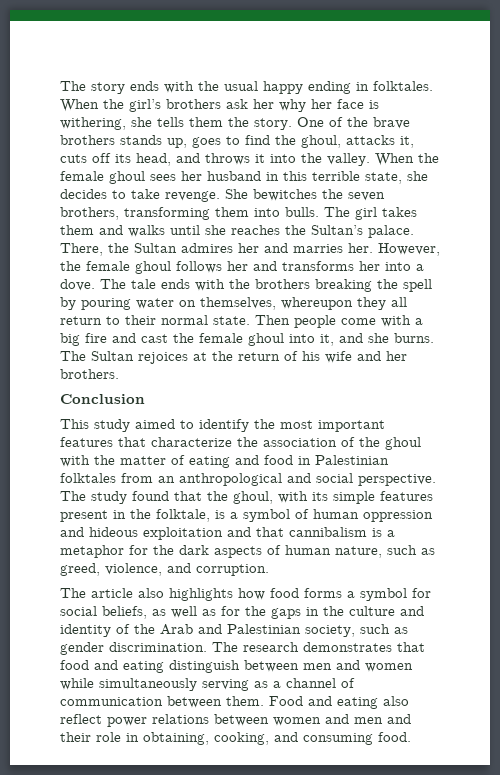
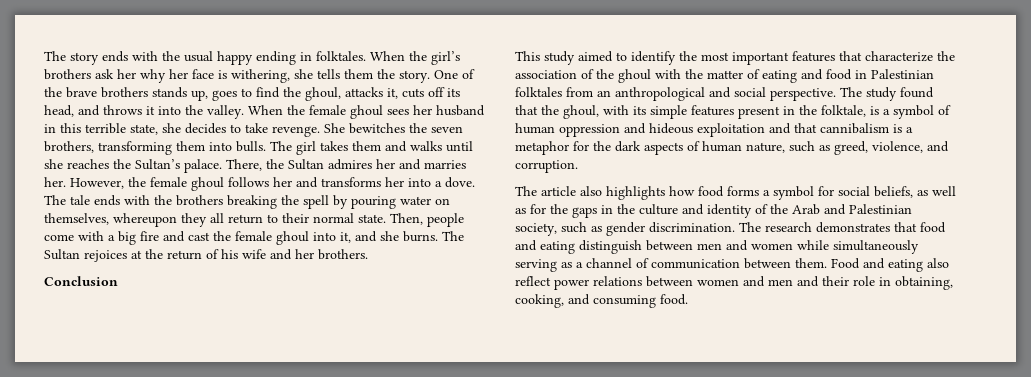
[255,315,290,325] Then -> [390,213,423,225] Then,

